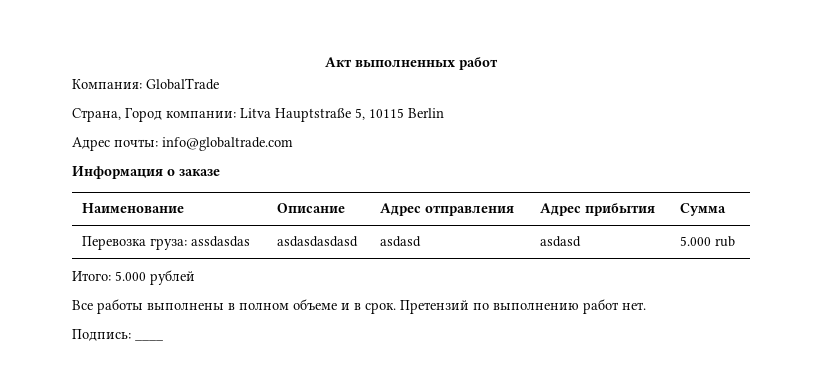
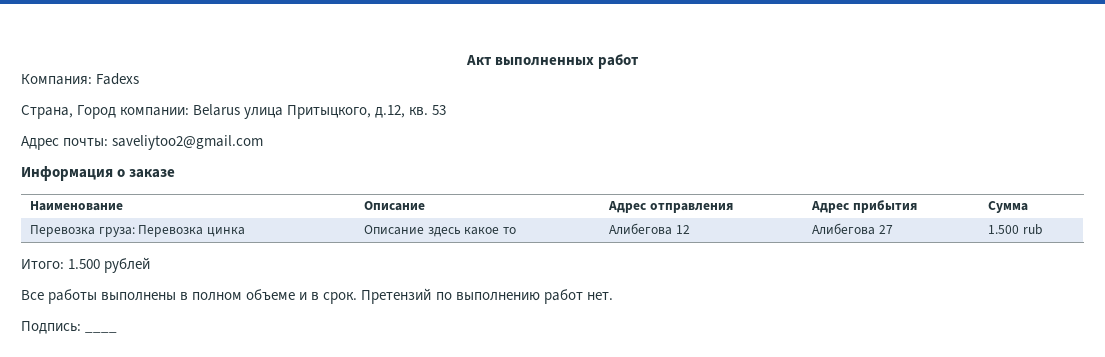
[146,78,219,90] GlobalTrade -> [96,73,140,85] Fadexs
[240,108,444,122] Litva Hauptstraße 5, 10115 Berlin -> [193,104,447,119] Belarus улица Притыцкого, д.12, кв. 53
[162,137,293,151] info@globaltrade.com -> [112,135,264,150] saveliytoo2@gmail.com
[190,236,250,247] [276,236,358,247] [379,236,421,247] [539,236,581,247] [679,236,711,246] assdasdas | asdasdasdasd | asdasd | asdasd | 5.000 -> [138,225,245,237] [364,225,516,237] [609,223,690,235] [812,223,893,235] [988,225,1020,234] Перевозка цинка | Описание здесь какое то | Алибегова 12 | Алибегова 27 | 1.500
[115,271,146,281] 5.000 -> [68,259,101,269] 1.500

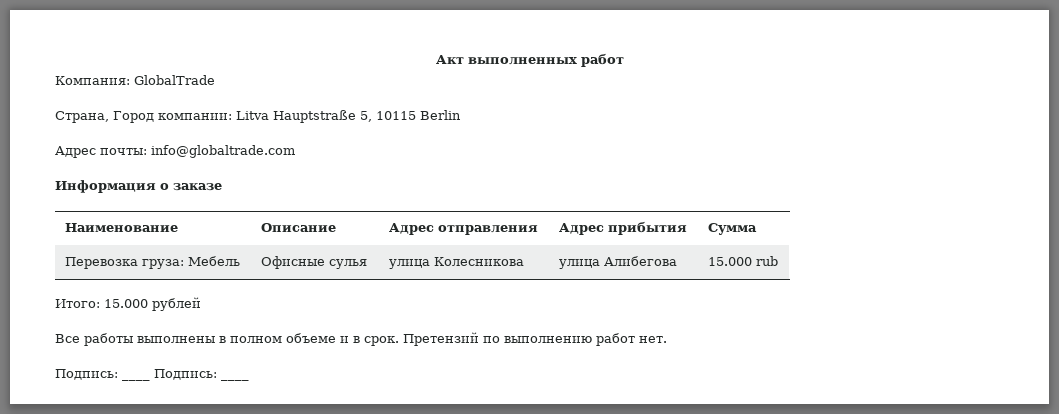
[96,73,140,85] Fadexs -> [134,75,215,85] GlobalTrade
[193,104,447,119] Belarus улица Притыцкого, д.12, кв. 53 -> [236,110,461,123] Litva Hauptstraße 5, 10115 Berlin
[112,135,264,150] saveliytoo2@gmail.com -> [151,145,295,158] info@globaltrade.com
[138,225,245,237] [364,225,516,237] [609,223,690,235] [812,223,893,235] [988,225,1020,234] Перевозка цинка | Описание здесь какое то | Алибегова 12 | Алибегова 27 | 1.500 -> [187,256,240,266] [260,256,367,269] [388,257,524,269] [558,256,677,269] [707,257,752,266] Мебель | Офисные сулья | улица Колесникова | улица Алибегова | 15.000
[68,259,101,269] 1.500 -> [104,299,148,308] 15.000
(118, 332) none -> [154,369,249,381] Подпись: ____

